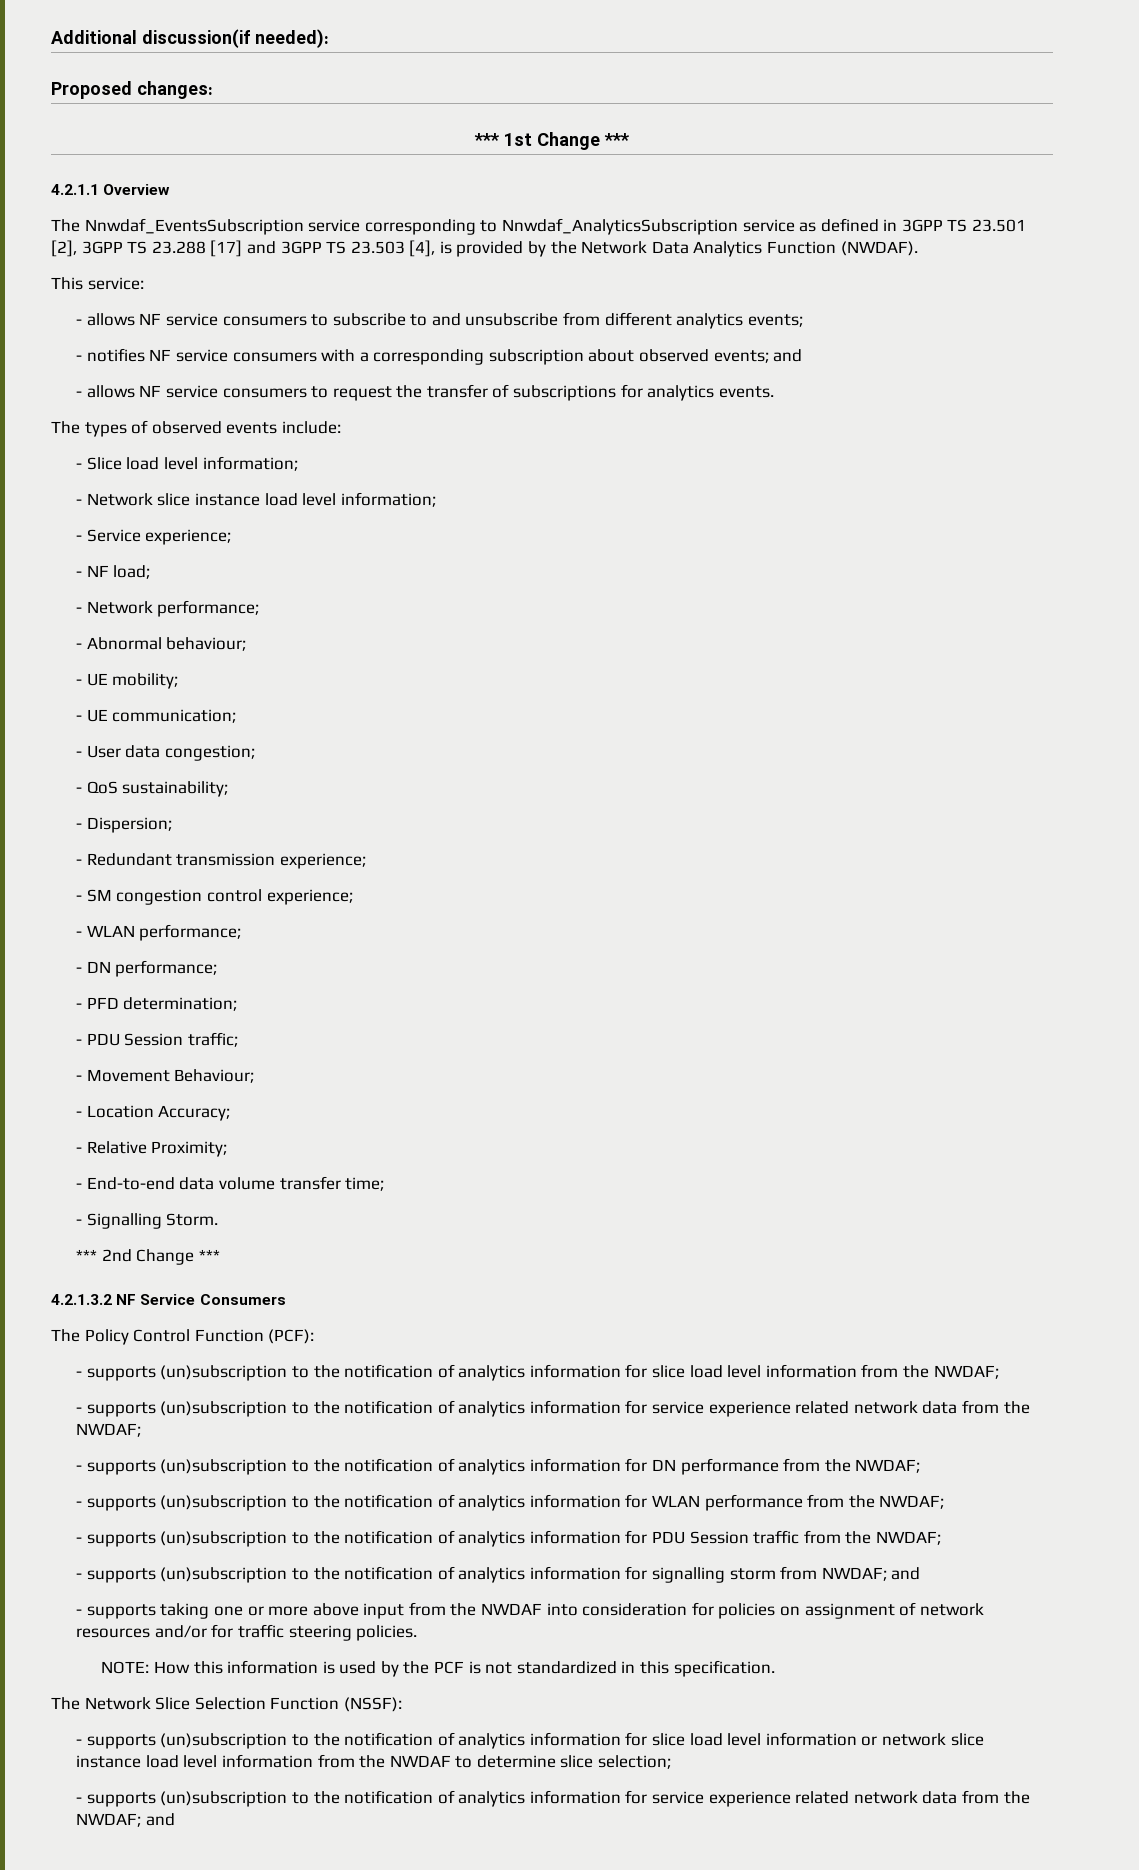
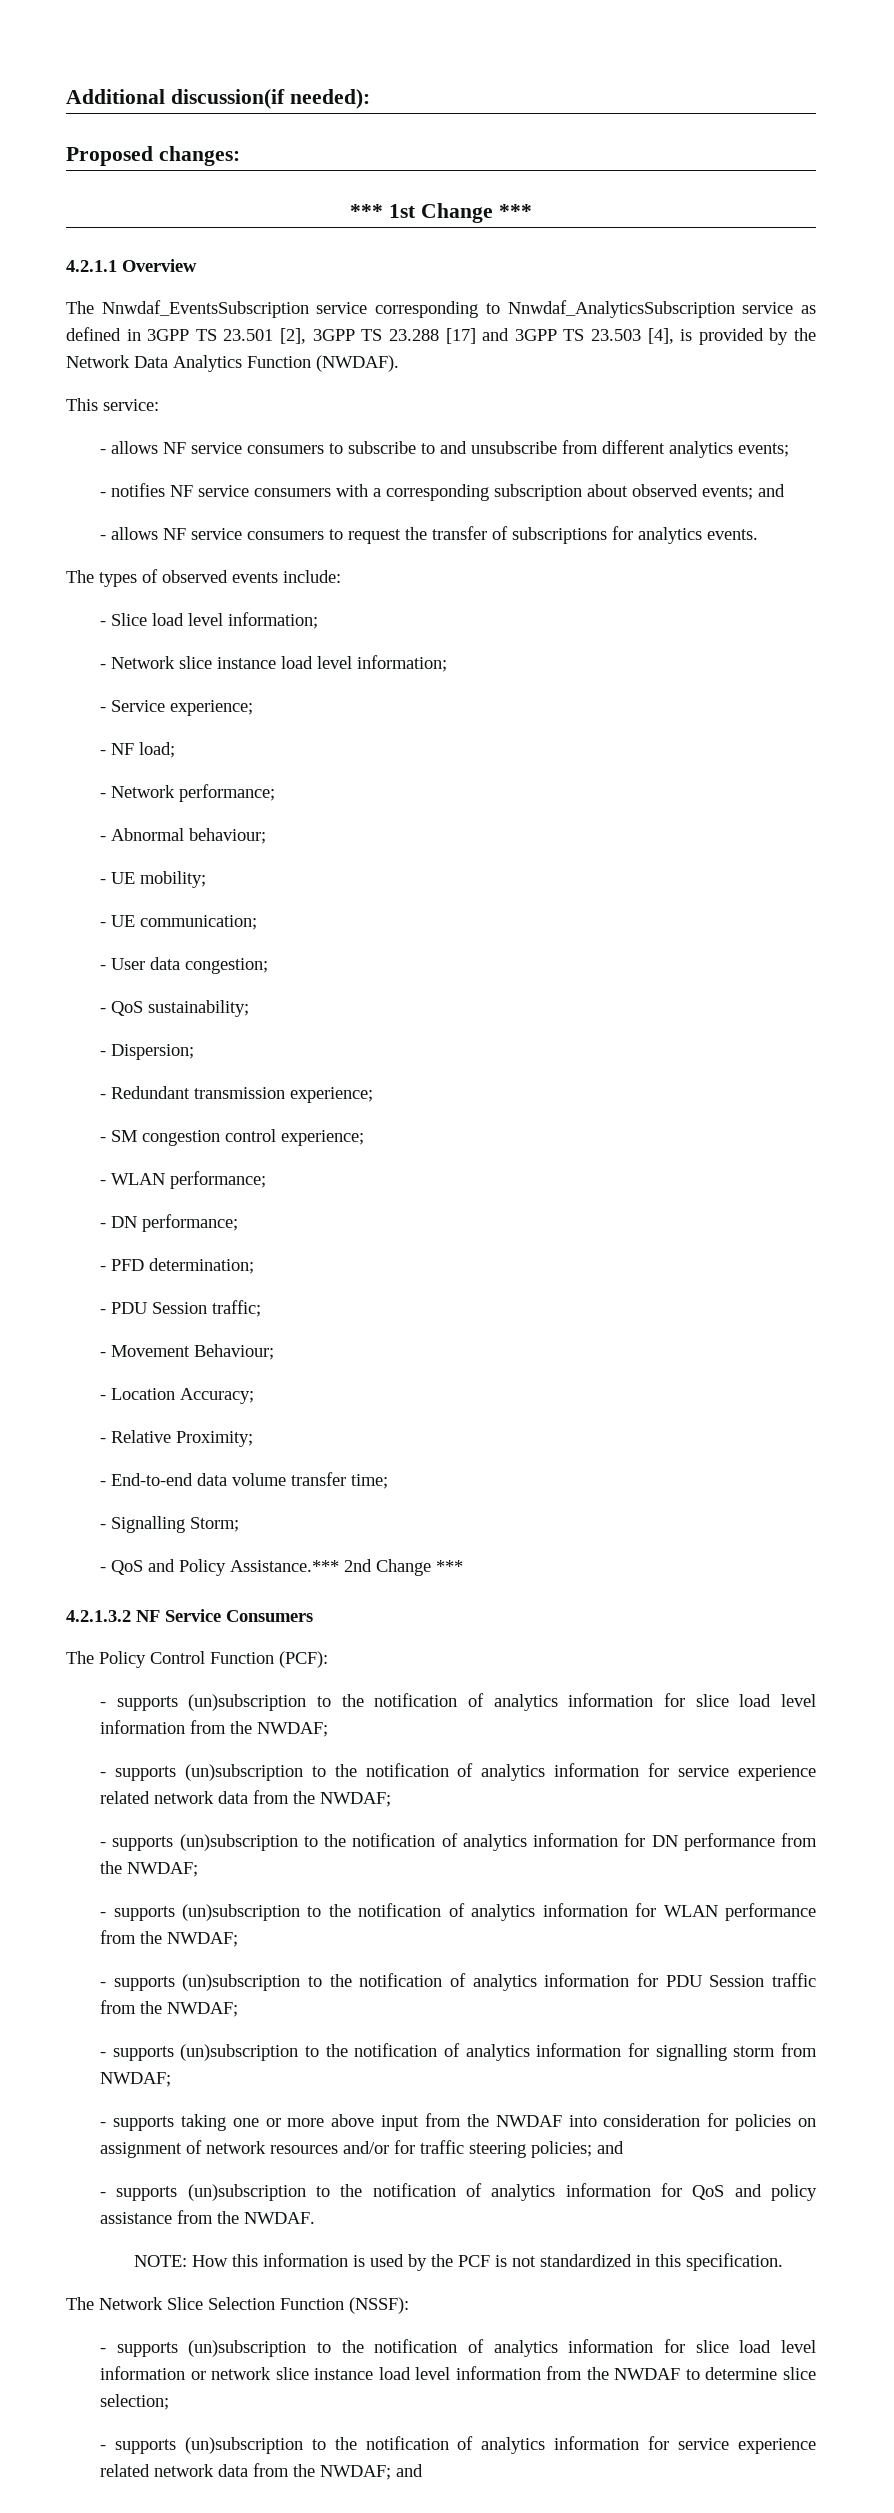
[166,1213,219,1226] [76,1249,98,1261] Storm. // *** -> [190,1517,240,1532] [100,1559,340,1576] Storm; // - QoS and Policy Assistance.***
[891,1567,921,1580] and -> (172, 2079) none
[356,1625,418,1641] policies. -> [531,2141,625,2158] [100,2183,817,2201] [100,2210,316,2224] policies; and // - supports (un)subscription to the notification of analytics information for QoS and policy assistance from the NWDAF.

